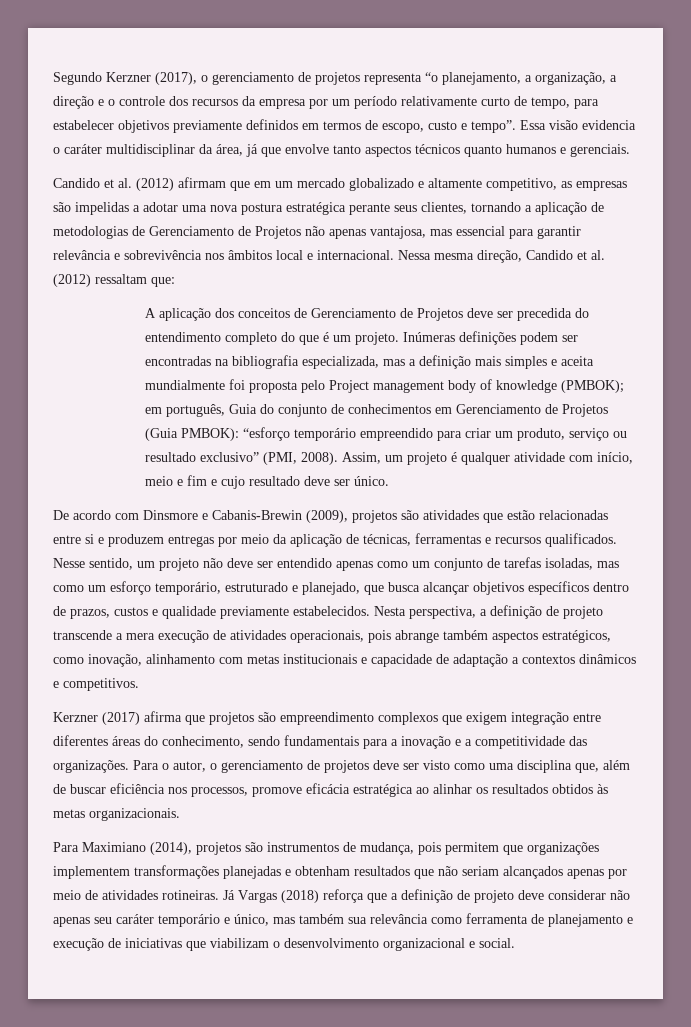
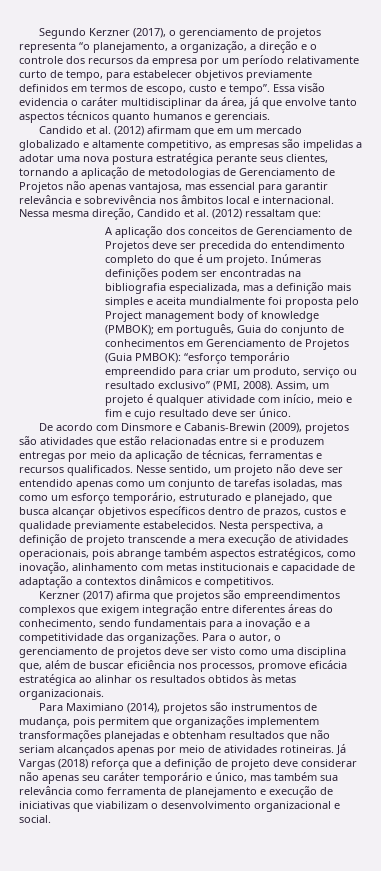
[280,712,374,725] empreendimento -> [243,591,340,602] empreendimentos

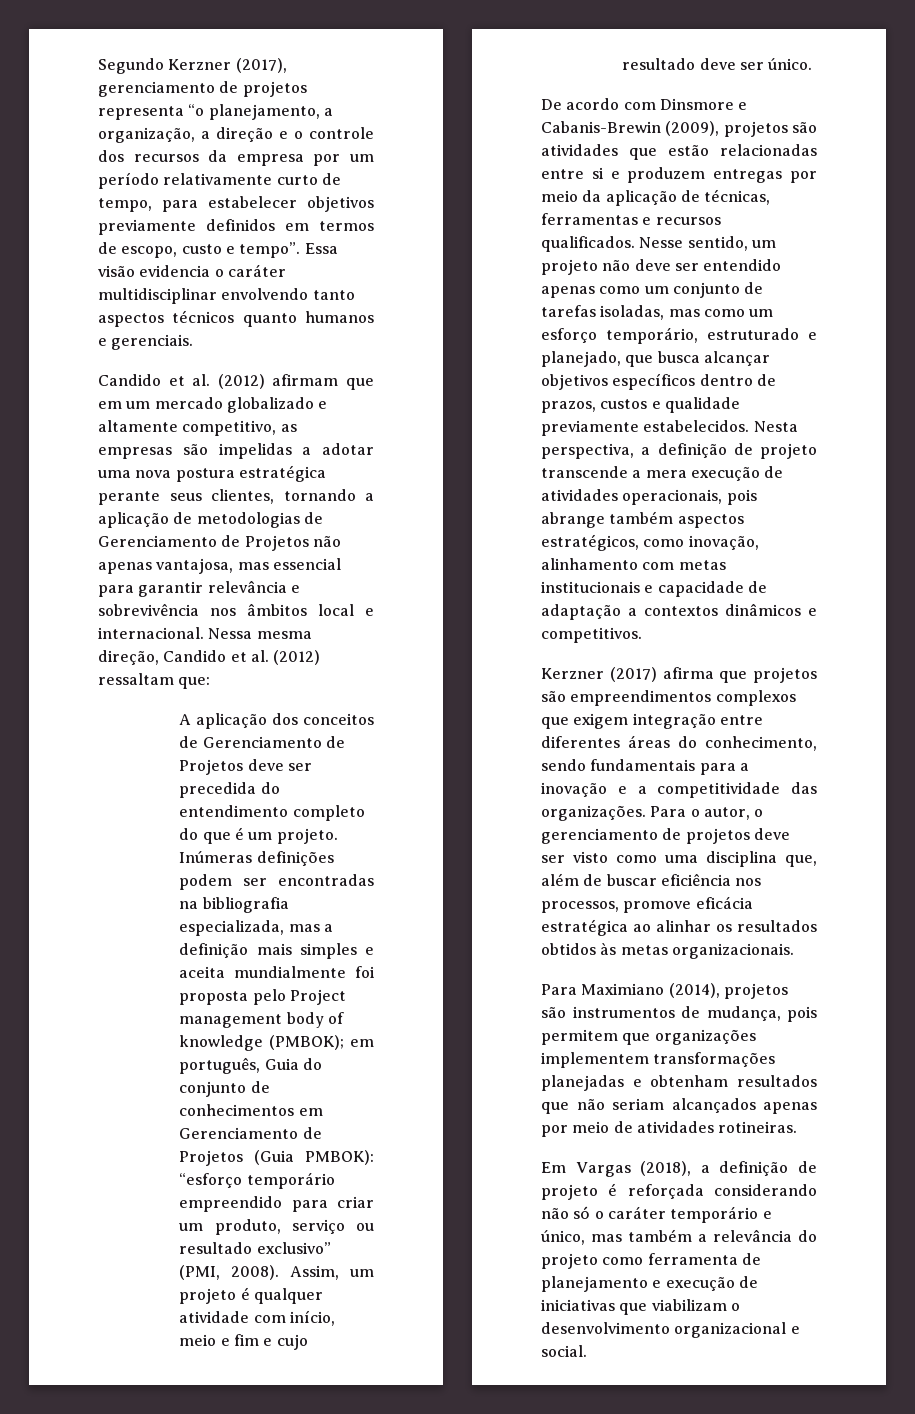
[168,30,176,36] o -> (287, 65) none
[205,97,326,109] da área, já que envolve -> [221,288,309,300] envolvendo
[336,744,346,755] [19,758,357,770] [19,772,100,784] Já Vargas (2018) reforça que a definição de projeto deve considerar não apenas seu -> [541,1161,817,1177] [541,1183,817,1200] [541,1206,604,1219] // Em Vargas (2018), a definição de projeto é reforçada considerando não só o
[320,775,338,781] [19,786,72,795] sua relevância -> [698,1229,817,1242] [541,1253,598,1269] a relevância do projeto

